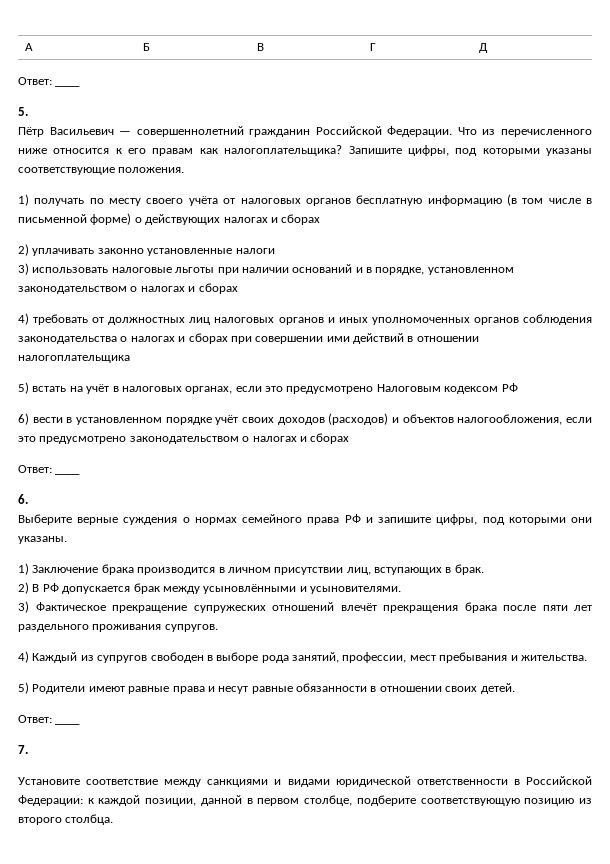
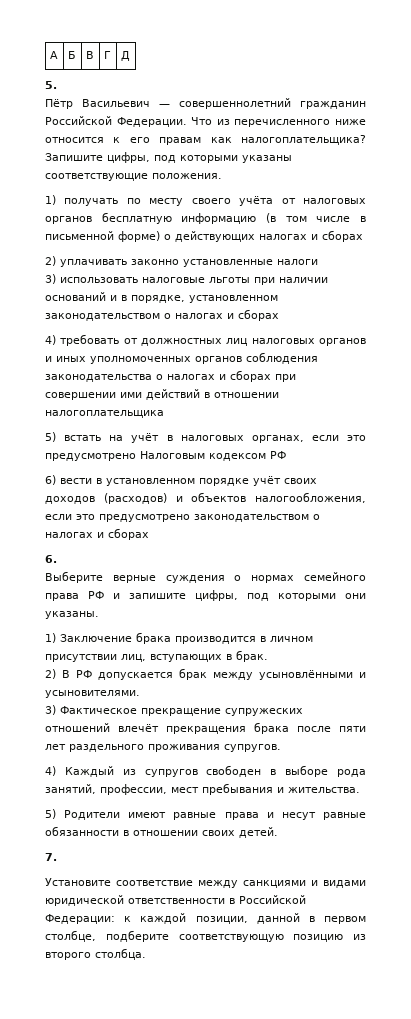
[18,77,52,85] [55,85,81,87] // Ответ: ____ -> (130, 56) none
[18,465,52,473] [55,473,81,475] // Ответ: ____ -> (149, 534) none
[18,715,52,723] [55,723,81,725] // Ответ: ____ -> (278, 832) none

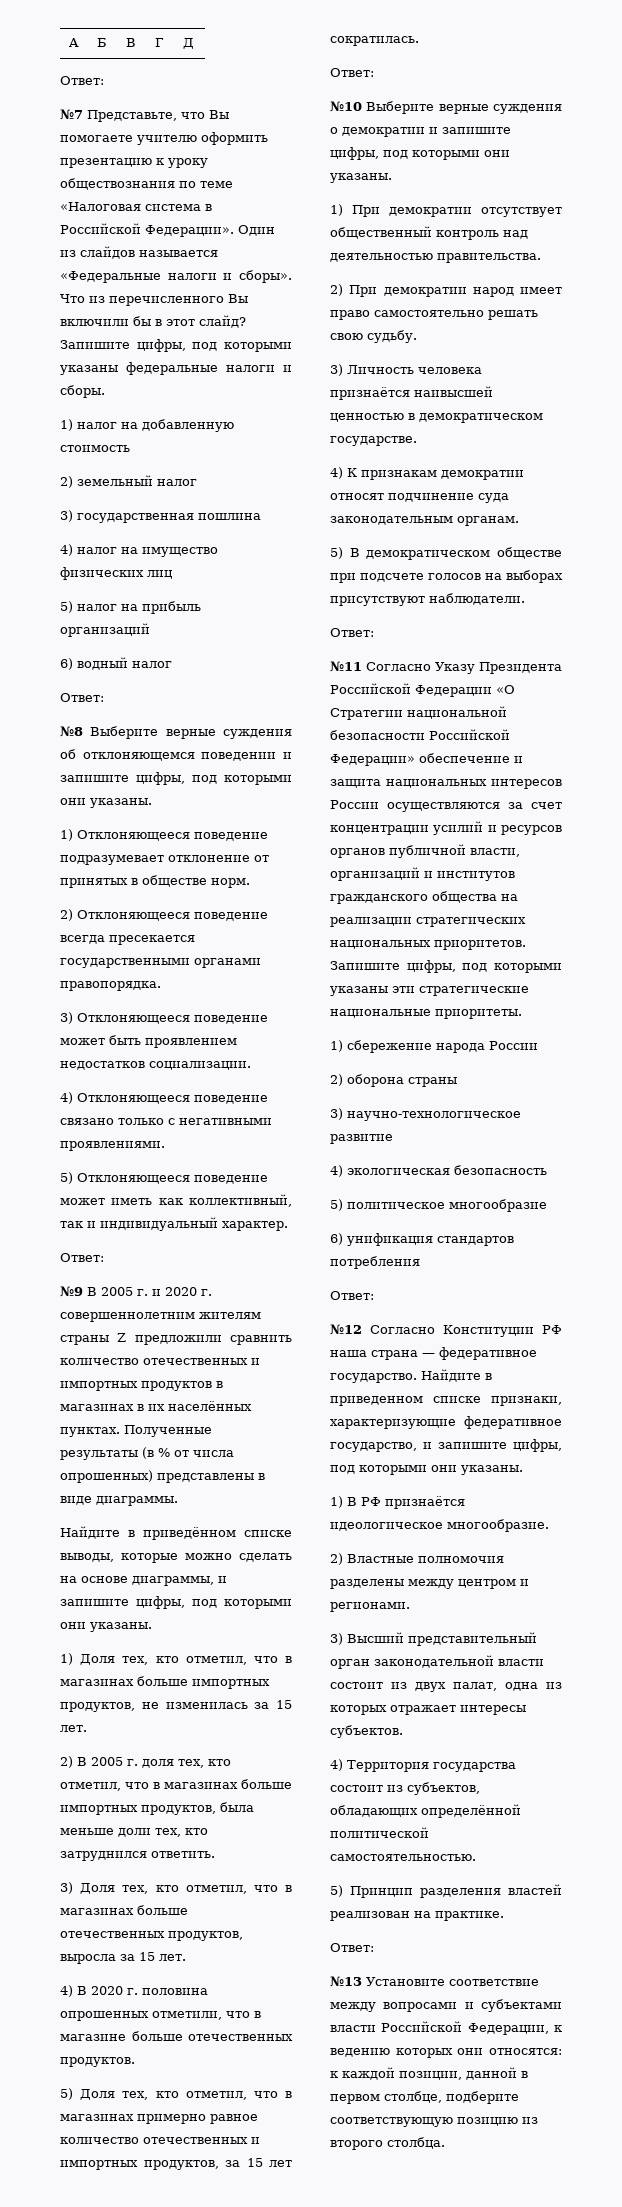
[45,81,57,89] [45,98,366,109] [45,116,366,127] [45,135,366,145] [45,152,292,163] [45,173,222,181] [45,195,366,206] [45,212,366,224] [45,230,363,242] [45,256,318,267] [45,274,328,285] [45,292,278,303] [45,309,279,321] [45,334,366,346] [45,352,318,364] [45,370,296,382] [45,389,279,400] [45,410,164,418] [45,432,366,443] [45,451,286,461] [45,475,317,486] [45,492,366,504] [45,514,320,522] [45,528,149,540] [45,555,57,563] [45,571,366,583] [45,590,366,601] [45,611,99,619] [45,632,313,644] [45,650,268,662] [45,668,366,680] [45,690,140,698] [45,705,303,716] [45,722,366,734] [45,744,281,752] [45,765,366,777] [45,783,360,795] [45,809,366,820] [45,826,278,838] [45,853,57,861] [45,878,366,888] [45,895,306,906] [45,914,115,924] 5. // Пётр Васильевич — совершеннолетний гражданин Российской Федерации. Что из перечисленного ниже относится к его правам как налогоплательщика? Запишите цифры, под которыми указаны соответствующие положения. // 1) получать по месту своего учёта от налоговых органов бесплатную информацию (в том числе в письменной форме) о действующих налогах и сборах // 2) уплачивать законно установленные налоги // 3) использовать налоговые льготы при наличии оснований и в порядке, установленном законодательством о налогах и сборах // 4) требовать от должностных лиц налоговых органов и иных уполномоченных органов соблюдения законодательства о налогах и сборах при совершении ими действий в отношении налогоплательщика // 5) встать на учёт в налоговых органах, если это предусмотрено Налоговым кодексом РФ // 6) вести в установленном порядке учёт своих доходов (расходов) и объектов налогообложения, если это предусмотрено законодательством о налогах и сборах // 6. // Выберите верные суждения о нормах семейного права РФ и запишите цифры, под которыми они указаны. // 1) Заключение брака производится в личном присутствии лиц, вступающих в брак. // 2) В РФ допускается брак между усыновлёнными и усыновителями. // 3) Фактическое прекращение супружеских отношений влечёт прекращения брака после пяти лет раздельного проживания супругов. // 4) Каждый из супругов свободен в выборе рода занятий, профессии, мест пребывания и жительства. // 5) Родители имеют равные права и несут равные обязанности в отношении своих детей. // 7. // Установите соответствие между санкциями и видами юридической ответственности в Российской Федерации: -> [60,76,104,85] [60,109,229,122] [60,132,268,145] [60,158,208,168] [60,178,233,190] [60,202,212,211] [60,223,275,237] [60,246,218,259] [60,270,292,283] [60,294,248,306] [60,315,246,328] [60,339,292,352] [60,362,292,375] [60,385,105,398] [60,419,234,432] [60,445,130,452] [60,475,197,488] [60,510,261,523] [60,544,218,557] [60,567,172,580] [60,601,201,614] [60,623,150,637] [60,657,172,670] [60,693,104,702] [60,726,292,739] [60,749,292,761] [60,772,292,785] [60,798,152,808] [60,829,268,841] [60,855,269,865] [60,875,250,888] [60,909,268,921] [60,935,195,945] [60,958,261,968] [60,981,161,991] [60,1012,268,1024] [60,1035,237,1048] [60,1061,251,1070] [60,1092,268,1104] [60,1118,272,1125] [60,1141,165,1151] [60,1172,268,1184] [60,1194,292,1207] [60,1217,288,1231] [60,1253,104,1262] [60,1286,212,1297] [60,1312,261,1322] [60,1333,292,1345] [60,1358,260,1365] [60,1381,223,1391] [60,1401,252,1411] [60,1425,212,1437] [60,1447,234,1460] [60,1470,265,1483] [60,1496,178,1506] [60,1526,292,1540] [60,1553,292,1563] [60,1576,227,1586] [60,1596,292,1609] [60,1622,152,1632] [60,1653,292,1665] [60,1676,270,1689] [60,1700,292,1712] [60,1725,87,1732] [60,1756,231,1768] [60,1779,292,1791] [60,1802,254,1815] [60,1828,208,1837] [60,1851,215,1861] [60,1882,292,1894] [60,1905,188,1915] [60,1931,243,1941] [60,1952,186,1964] [60,1985,208,1997] [60,2011,261,2021] [60,2031,293,2041] [60,2057,135,2067] [60,2088,292,2100] [60,2114,258,2124] [60,2137,260,2144] [60,2158,292,2170] [330,36,419,46] [330,68,374,77] [330,101,562,114] [330,127,511,137] [330,147,510,160] [330,173,392,183] [330,204,562,217] [330,226,528,240] [330,253,541,263] [330,284,562,297] [330,310,538,320] [330,330,417,343] [330,364,482,376] [330,386,493,400] [330,413,543,423] [330,436,417,446] [330,467,524,480] [330,493,509,503] [330,516,519,526] [330,547,562,560] [330,570,563,583] [330,593,525,606] [330,628,374,637] [330,661,562,674] [330,683,515,697] [330,706,507,720] [330,729,510,740] [330,753,523,766] [330,779,562,789] [330,800,562,812] [330,821,562,835] [330,844,520,858] [330,867,515,881] [330,891,518,904] [330,917,526,927] [330,940,526,950] [330,960,562,973] [330,986,529,996] [330,1009,522,1019] [330,1040,538,1053] [330,1074,457,1087] [330,1108,521,1121] [330,1134,393,1144] [330,1165,547,1177] [330,1199,547,1212] [330,1233,514,1246] [330,1256,420,1269] [330,1291,374,1300] [330,1324,562,1337] [330,1347,537,1360] [330,1369,492,1383] [330,1396,562,1406] [330,1416,562,1429] [330,1439,562,1452] [330,1465,523,1475] [330,1496,465,1509] [330,1519,549,1532] [330,1553,504,1565] [330,1579,529,1589] [330,1602,410,1612] [330,1632,537,1646] [330,1655,544,1669] [330,1682,562,1692] [330,1705,526,1715] [330,1725,403,1738] [330,1759,516,1772] [330,1782,480,1795] [330,1804,521,1818] [330,1827,429,1838] [330,1854,476,1861] [330,1884,562,1898] [330,1911,504,1921] [330,1943,374,1952] [330,1976,539,1987] [330,1999,562,2012] [330,2021,562,2035] [330,2048,562,2058] Ответ: // №7 Представьте, что Вы помогаете учителю оформить презентацию к уроку обществознания по теме «Налоговая система в Российской Федерации». Один из слайдов называется «Федеральные налоги и сборы». Что из перечисленного Вы включили бы в этот слайд? Запишите цифры, под которыми указаны федеральные налоги и сборы. // 1) налог на добавленную стоимость // 2) земельный налог // 3) государственная пошлина // 4) налог на имущество физических лиц // 5) налог на прибыль организаций // 6) водный налог // Ответ: // №8 Выберите верные суждения об отклоняющемся поведении и запишите цифры, под которыми они указаны. // 1) Отклоняющееся поведение подразумевает отклонение от принятых в обществе норм. // 2) Отклоняющееся поведение всегда пресекается государственными органами правопорядка. // 3) Отклоняющееся поведение может быть проявлением недостатков социализации. // 4) Отклоняющееся поведение связано только с негативными проявлениями. // 5) Отклоняющееся поведение может иметь как коллективный, так и индивидуальный характер. // Ответ: // №9 В 2005 г. и 2020 г. совершеннолетним жителям страны Z предложили сравнить количество отечественных и импортных продуктов в магазинах в их населённых пунктах. Полученные результаты (в % от числа опрошенных) представлены в виде диаграммы. // Найдите в приведённом списке выводы, которые можно сделать на основе диаграммы, и запишите цифры, под которыми они указаны. // 1) Доля тех, кто отметил, что в магазинах больше импортных продуктов, не изменилась за 15 лет. // 2) В 2005 г. доля тех, кто отметил, что в магазинах больше импортных продуктов, была меньше доли тех, кто затруднился ответить. // 3) Доля тех, кто отметил, что в магазинах больше отечественных продуктов, выросла за 15 лет. // 4) В 2020 г. половина опрошенных отметили, что в магазине больше отечественных продуктов. // 5) Доля тех, кто отметил, что в магазинах примерно равное количество отечественных и импортных продуктов, за 15 лет сократилась. // Ответ: // №10 Выберите верные суждения о демократии и запишите цифры, под которыми они указаны. // 1) При демократии отсутствует общественный контроль над деятельностью правительства. // 2) При демократии народ имеет право самостоятельно решать свою судьбу. // 3) Личность человека признаётся наивысшей ценностью в демократическом государстве. // 4) К признакам демократии относят подчинение суда законодательным органам. // 5) В демократическом обществе при подсчете голосов на выборах присутствуют наблюдатели. // Ответ: // №11 Согласно Указу Президента Российской Федерации «О Стратегии национальной безопасности Российской Федерации» обеспечение и защита национальных интересов России осуществляются за счет концентрации усилий и ресурсов органов публичной власти, организаций и институтов гражданского общества на реализации стратегических национальных приоритетов. Запишите цифры, под которыми указаны эти стратегические национальные приоритеты. // 1) сбережение народа России // 2) оборона страны // 3) научно-технологическое развитие // 4) экологическая безопасность // 5) политическое многообразие // 6) унификация стандартов потребления // Ответ: // №12 Согласно Конституции РФ наша страна — федеративное государство. Найдите в приведенном списке признаки, характеризующие федеративное государство, и запишите цифры, под которыми они указаны. // 1) В РФ признаётся идеологическое многообразие. // 2) Властные полномочия разделены между центром и регионами. // 3) Высший представительный орган законодательной власти состоит из двух палат, одна из которых отражает интересы субъектов. // 4) Территория государства состоит из субъектов, обладающих определённой политической самостоятельностью. // 5) Принцип разделения властей реализован на практике. // Ответ: // №13 Установите соответствие между вопросами и субъектами власти Российской Федерации, к ведению которых они относятся:

